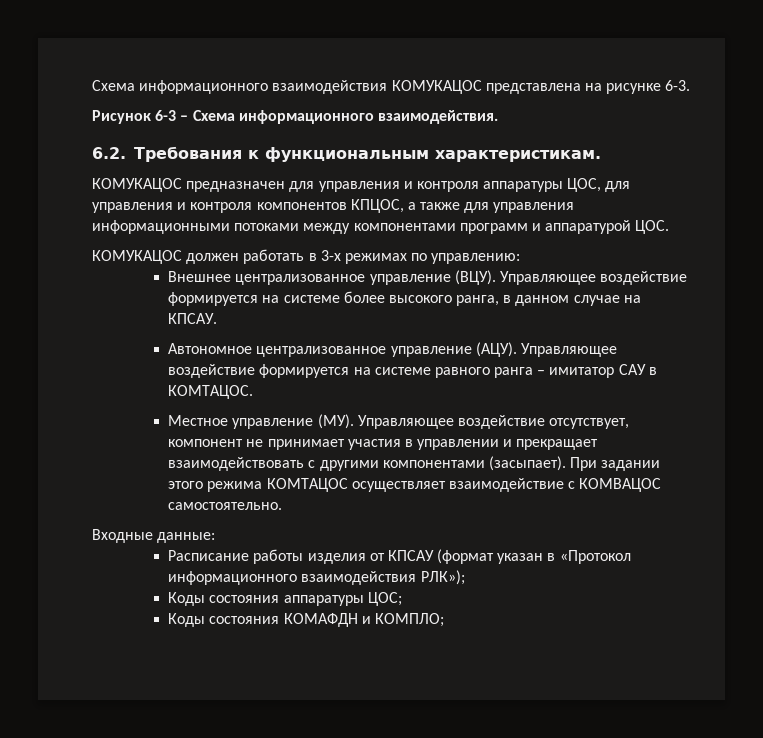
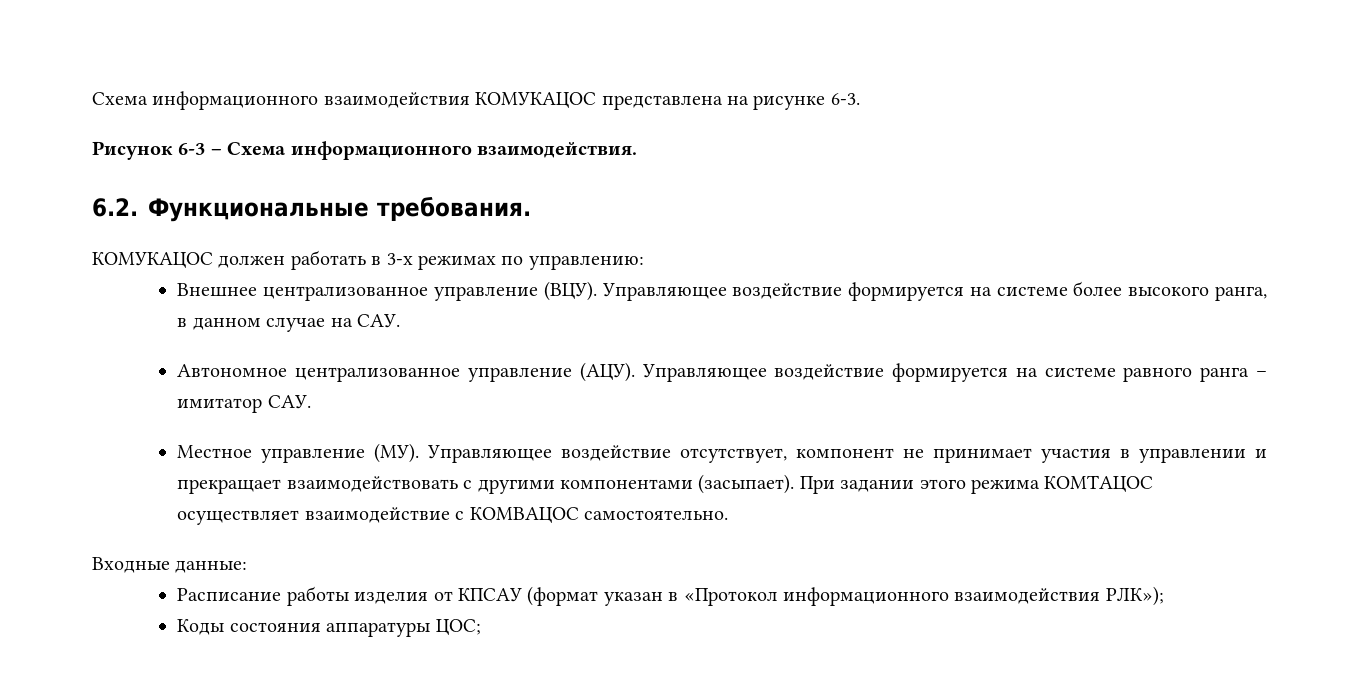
[133,146,601,162] [92,178,631,192] [92,199,575,213] [92,220,670,234] Требования к функциональным характеристикам. // КОМУКАЦОС предназначен для управления и контроля аппаратуры ЦОС, для управления и контроля компонентов КПЦОС, а также для управления информационными потоками между компонентами программ и аппаратурой ЦОС. -> [148,196,531,222] Функциональные требования.
[168,313,218,324] КПСАУ. -> [357,314,401,328] САУ.
[618,364,657,375] [168,385,254,399] САУ в КОМТАЦОС. -> [267,395,311,409] САУ.
[168,613,444,627] // Коды состояния КОМАФДН и КОМПЛО; -> (481, 627) none

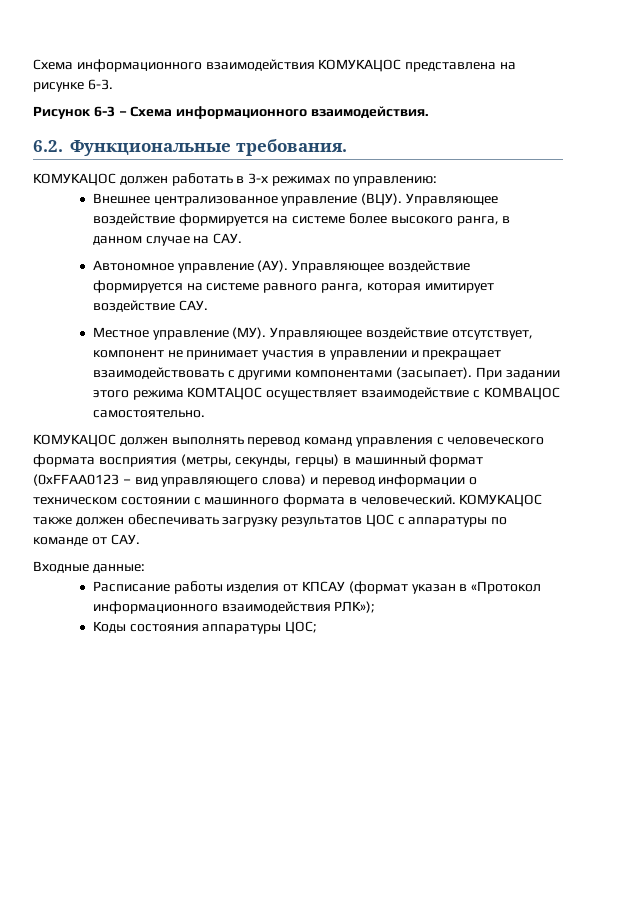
[295,362,635,382] централизованное управление (АЦУ). -> [177,260,289,273] управление (АУ).
[1200,367,1268,382] [177,398,263,413] ранга – имитатор -> [321,283,494,293] [92,300,175,312] ранга, которая имитирует воздействие
(729, 515) none -> [33,434,545,447] [33,454,484,467] [33,474,478,487] [33,494,543,507] [33,514,508,527] [33,534,140,546] // КОМУКАЦОС должен выполнять перевод команд управления с человеческого формата восприятия (метры, секунды, герцы) в машинный формат (0xFFAA0123 – вид управляющего слова) и перевод информации о техническом состоянии с машинного формата в человеческий. КОМУКАЦОС также должен обеспечивать загрузку результатов ЦОС с аппаратуры по команде от САУ.

